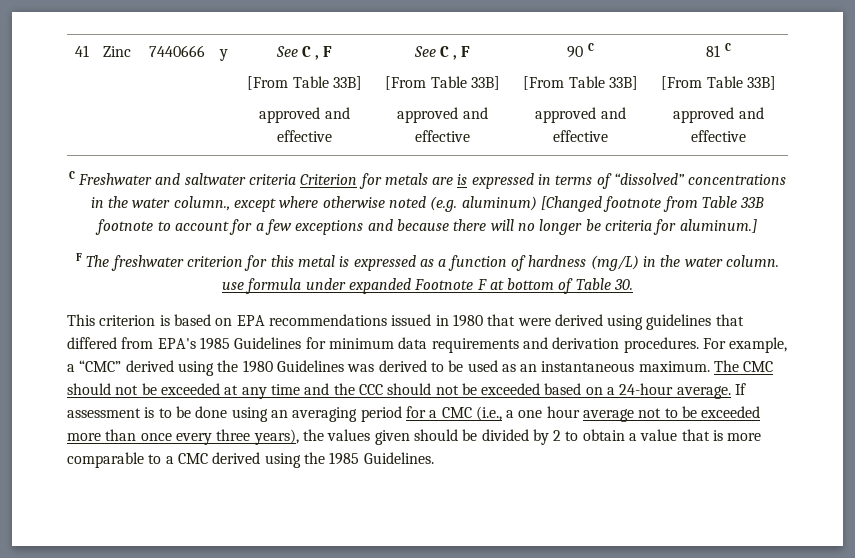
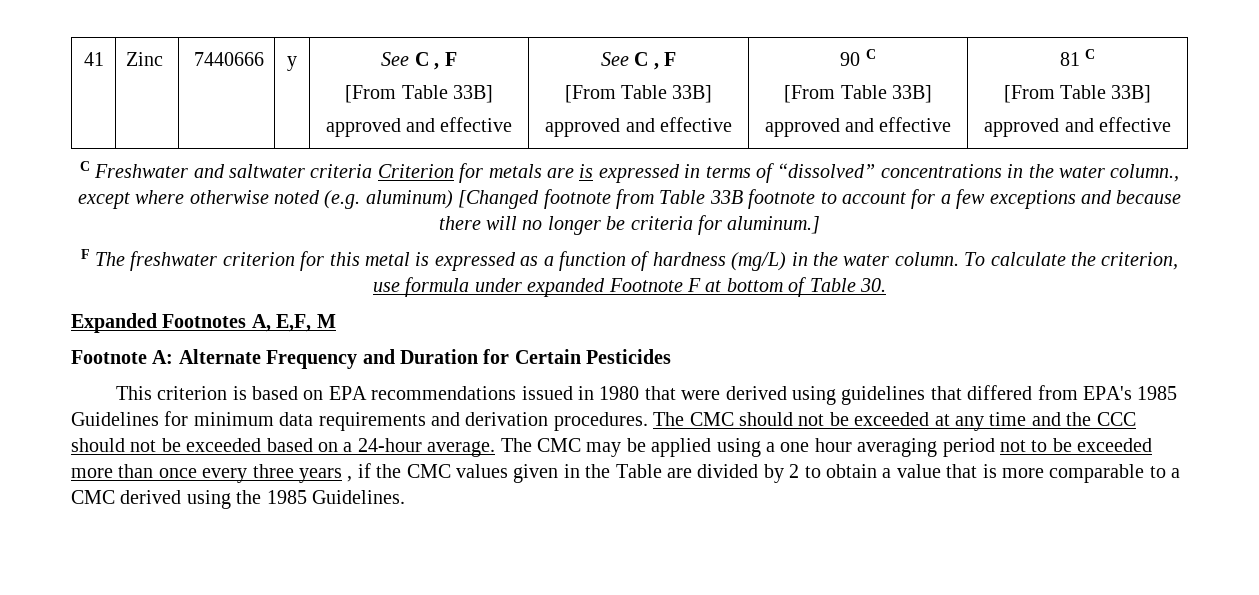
(779, 261) none -> [964,252,1179,270] To calculate the criterion,
(634, 284) none -> [71,313,336,333] [71,349,672,369] // Expanded Footnotes A, E,F, M // Footnote A: Alternate Frequency and Duration for Certain Pesticides
[702,337,788,353] [67,360,710,376] For example, a “CMC” derived using the 1980 Guidelines was derived to be used as an instantaneous maximum. -> (648, 421) none
[735,383,747,395] [67,406,502,422] If assessment is to be done using an averaging period for a CMC (i.e., -> [500,438,761,457] The CMC may be applied using
[583,409,635,422] average -> [857,438,995,457] averaging period
[253,429,478,445] years), the values given should be -> [299,463,692,483] years , if the CMC values given in the Table are

